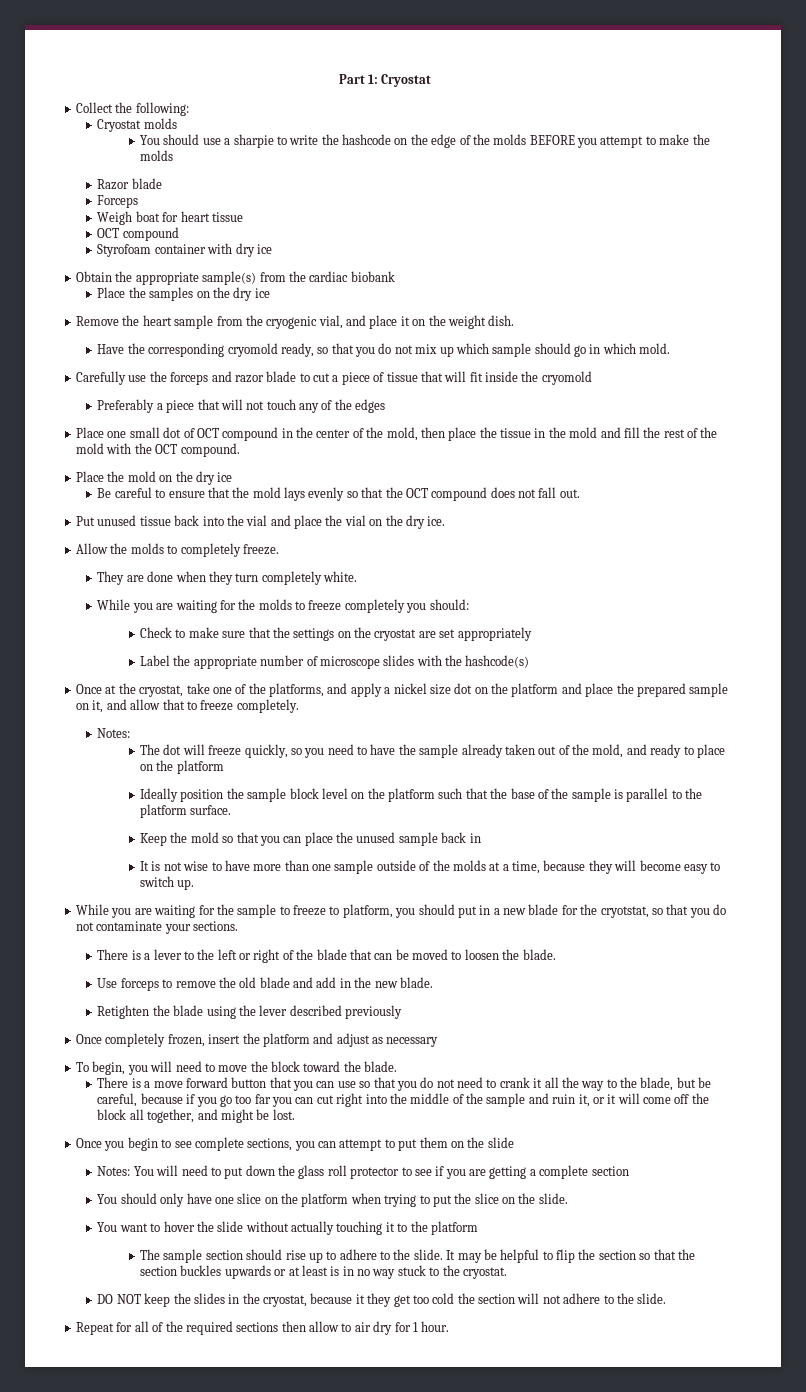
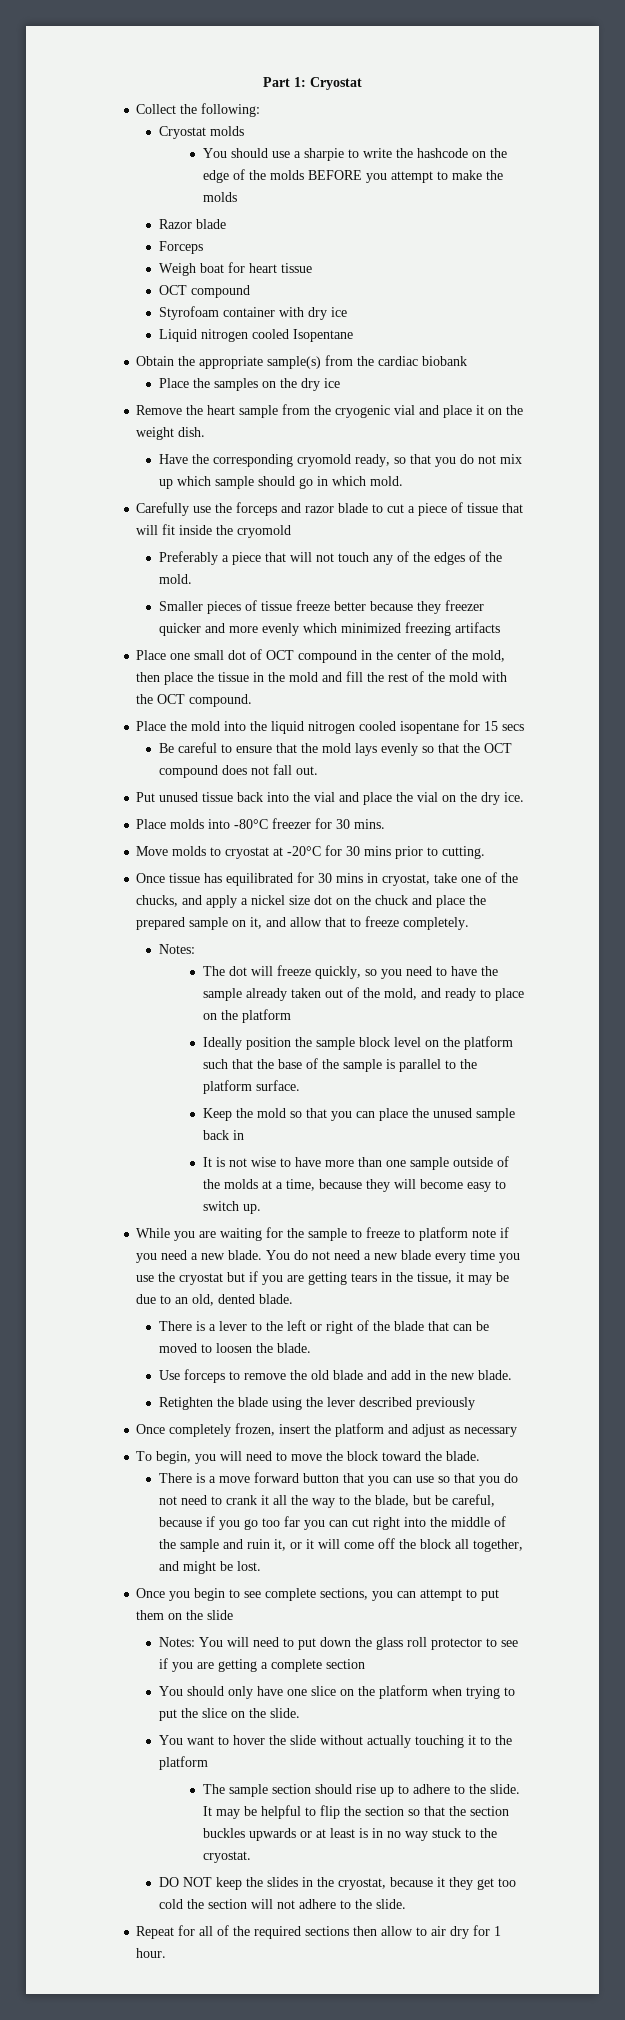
(272, 249) none -> [158,329,353,342] // Liquid nitrogen cooled Isopentane
[318,315,343,329] vial, -> [394,405,416,415] vial
(386, 406) none -> [468,551,502,562] [158,574,192,584] [158,600,484,614] [158,622,500,636] of the mold. // Smaller pieces of tissue freeze better because they freezer quicker and more evenly which minimized freezing artifacts
[159,471,233,485] on the dry ice -> [224,720,525,734] into the liquid nitrogen cooled isopentane for 15 secs
[76,543,279,557] [97,571,358,585] [97,599,469,613] [140,627,532,641] [140,655,530,669] [76,683,136,694] Allow the molds to completely freeze. // They are done when they turn completely white. // While you are waiting for the molds to freeze completely you should: // Check to make sure that the settings on the cryostat are set appropriately // Label the appropriate number of microscope slides with the hashcode(s) // Once at the -> [136,818,386,829] [136,845,486,859] [136,872,379,886] Place molds into -80°C freezer for 30 mins. // Move molds to cryostat at -20°C for 30 mins prior to cutting. // Once tissue has equilibrated for 30 mins in
[269,683,325,697] platforms, -> [136,895,179,907] chucks,
[511,683,559,697] platform -> [375,895,409,905] chuck
[342,904,727,918] [76,921,239,934] platform, you should put in a new blade for the cryotstat, so that you do not contaminate your sections. -> [419,1227,510,1241] [136,1250,521,1263] [136,1271,510,1285] [136,1294,294,1306] platform note if you need a new blade. You do not need a new blade every time you use the cryostat but if you are getting tears in the tissue, it may be due to an old, dented blade.

